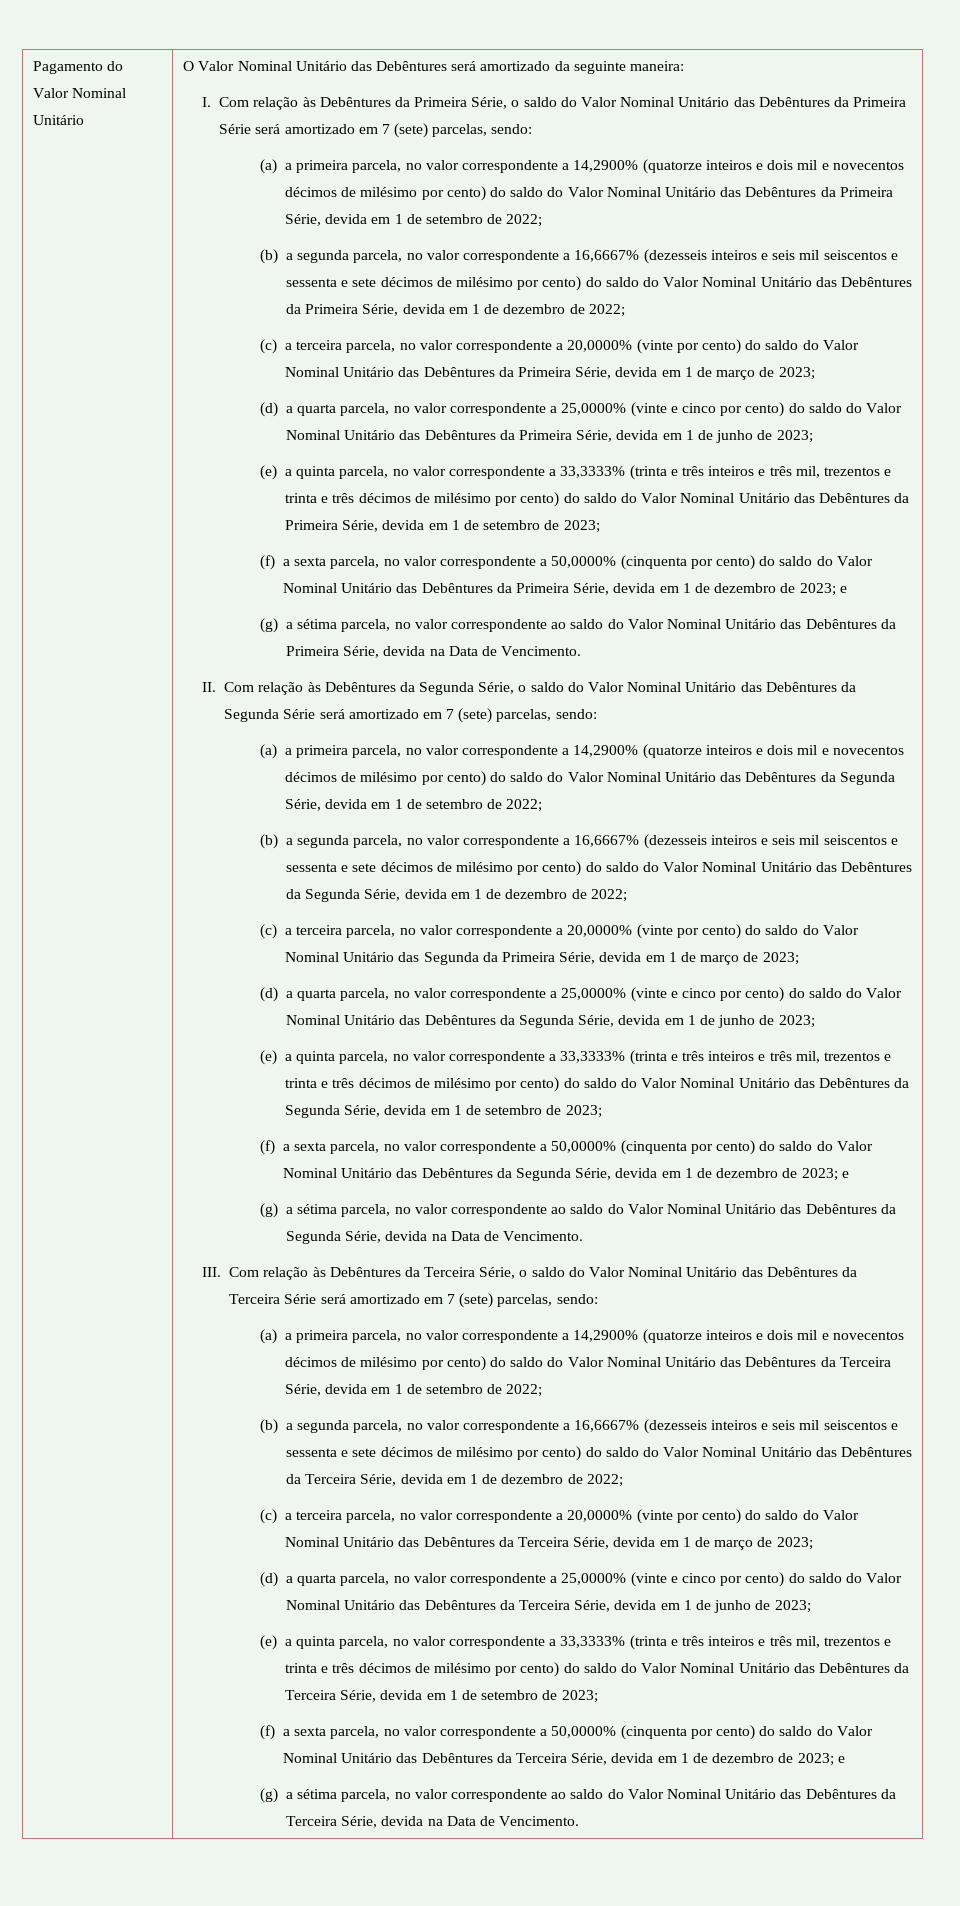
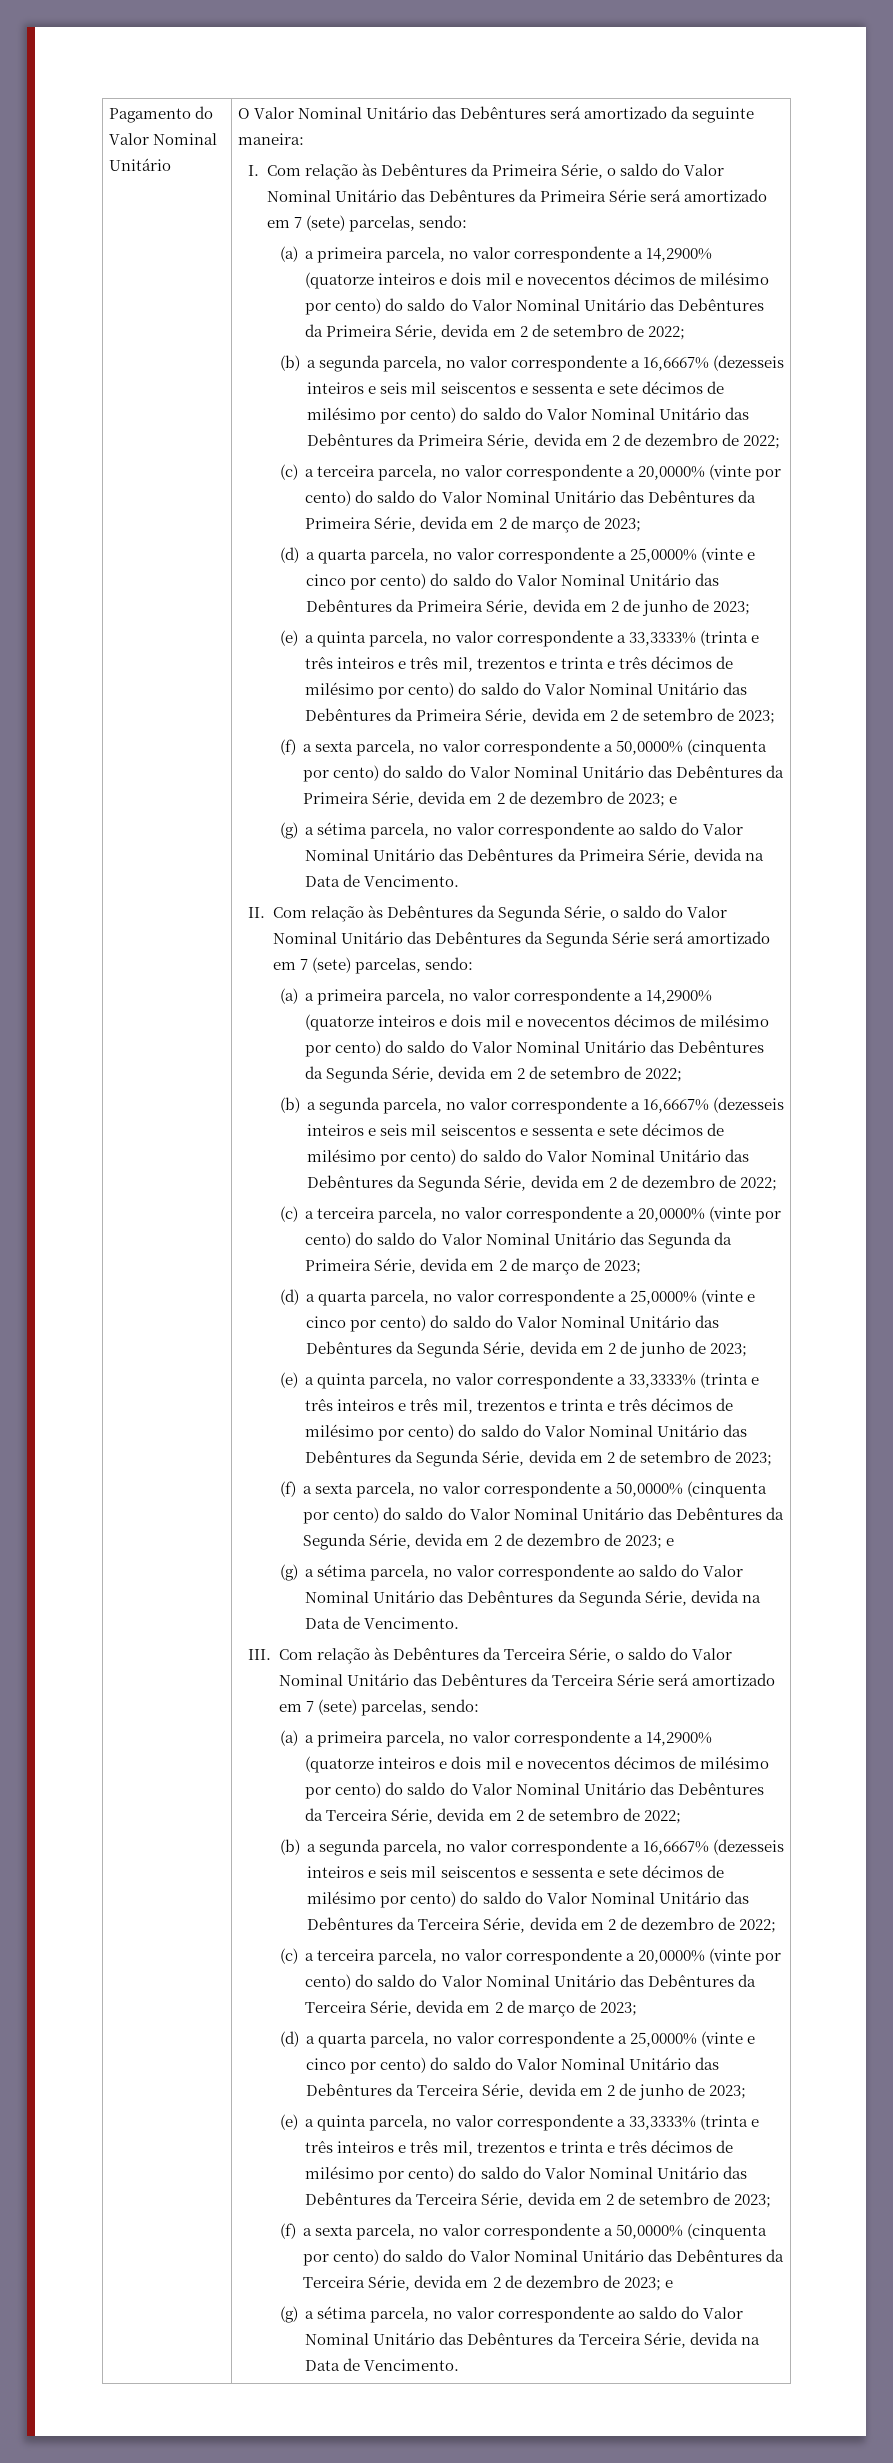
[394,214,403,224] 1 -> [519,326,528,337] 2
[472,304,481,314] 1 -> [611,435,620,446] 2
[684,367,693,377] 1 -> [498,518,507,529] 2
[685,430,694,440] 1 -> [610,601,619,612] 2
[451,520,460,530] 1 -> [609,710,618,721] 2
[682,583,691,593] 1 -> [496,793,505,804] 2
[394,799,403,809] 1 -> [516,1068,525,1079] 2
[474,889,483,899] 1 -> [608,1177,617,1188] 2
[668,952,677,962] 1 -> [498,1260,507,1271] 2
[687,1015,696,1025] 1 -> [607,1343,616,1354] 2
[453,1105,462,1115] 1 -> [606,1452,615,1463] 2
[684,1168,693,1178] 1 -> [493,1535,502,1546] 2
[394,1384,403,1394] 1 -> [515,1810,524,1821] 2
[470,1474,479,1484] 1 -> [607,1919,616,1930] 2
[682,1537,691,1547] 1 -> [494,2002,503,2013] 2
[683,1600,692,1610] 1 -> [606,2085,615,2096] 2
[449,1690,458,1700] 1 -> [605,2194,614,2205] 2
[680,1753,689,1763] 1 -> [492,2277,501,2288] 2

